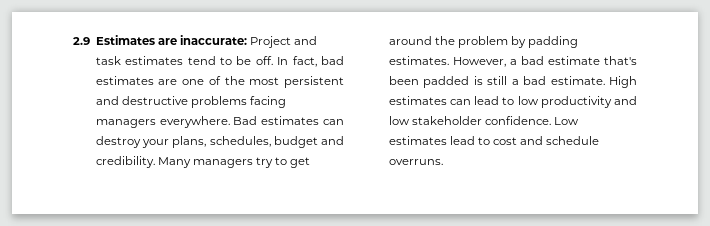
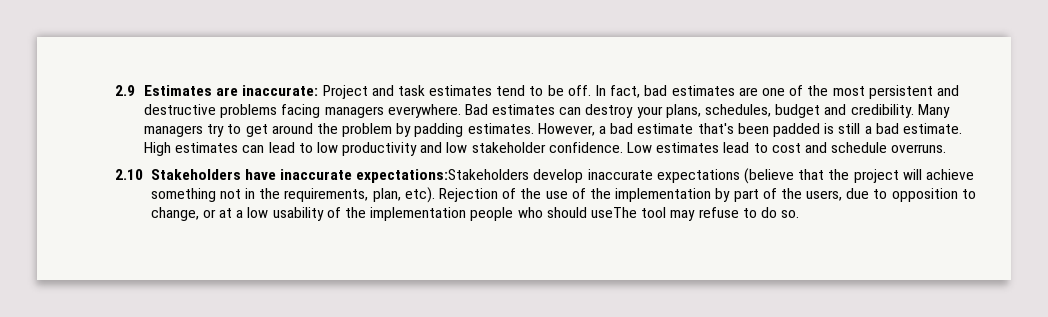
(443, 162) none -> [115,168,974,184] [150,187,976,203] [150,207,800,221] // 2.10 Stakeholders have inaccurate expectations:Stakeholders develop inaccurate expectations (believe that the project will achieve something not in the requirements, plan, etc). Rejection of the use of the implementation by part of the users, due to opposition to change, or at a low usability of the implementation people who should useThe tool may refuse to do so.

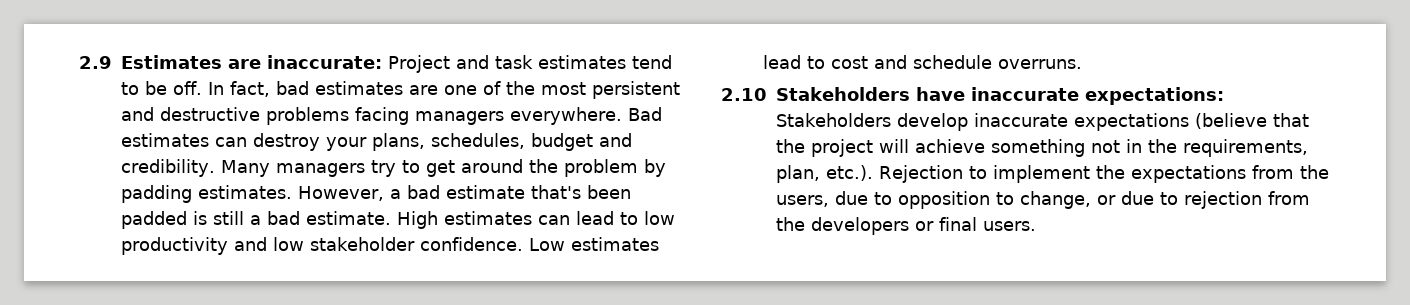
[356,169,530,183] expectations:Stakeholders -> [1085,87,1224,105] [776,113,891,127] expectations: Stakeholders
[404,187,777,203] etc). Rejection of the use of the implementation by part of -> [826,165,1294,183] etc.). Rejection to implement the expectations from
[219,207,800,221] at a low usability of the implementation people who should useThe tool may refuse to do so. -> [1121,191,1310,209] [776,217,1036,235] due to rejection from the developers or final users.

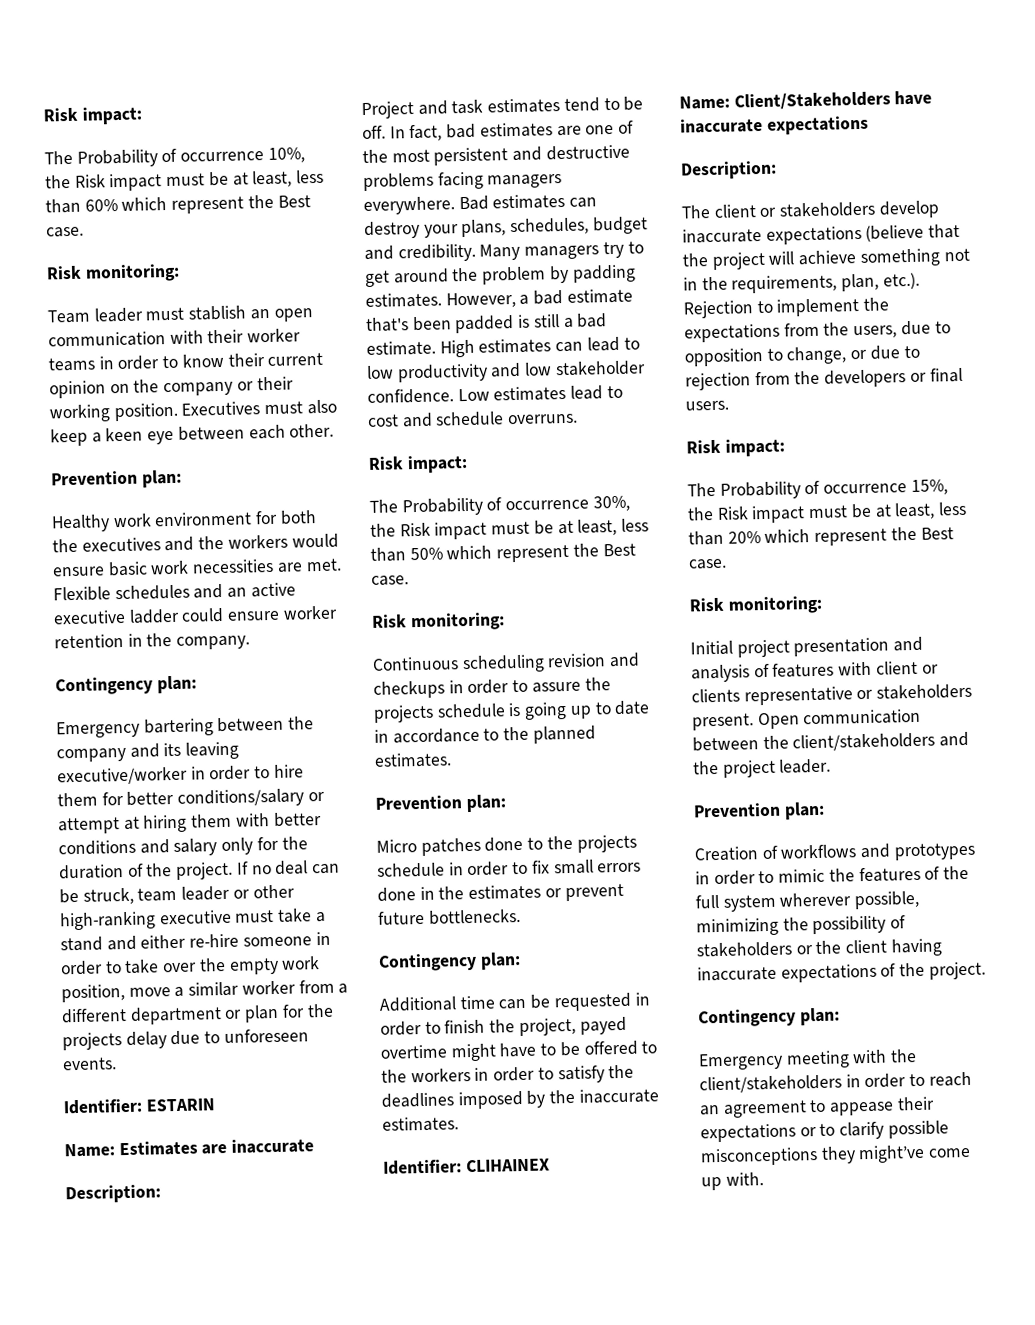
[79,55,382,69] 2.9 Estimates are inaccurate: -> [43,106,143,125] [44,147,305,168] [45,169,325,192] [45,194,311,214] [46,226,84,238] [46,263,180,283] [47,305,314,324] [48,328,302,348] [48,352,324,372] [49,376,294,399] [49,399,337,423] [50,423,335,447] [51,469,182,488] [51,510,317,533] [52,533,339,553] [52,558,342,577] [53,582,296,602] [53,605,338,625] [54,632,251,650] [55,675,197,696] [56,716,315,739] [56,741,240,763] [57,764,304,786] [57,788,325,808] [58,812,322,835] [58,836,308,856] [59,860,341,880] [59,884,295,905] [59,908,326,931] [60,931,331,952] [60,956,321,976] [61,979,349,1003] [61,1003,334,1025] [62,1028,309,1051] [62,1057,117,1071] [63,1098,216,1115] [64,1138,315,1158] [65,1184,161,1204] Risk impact: // The Probability of occurrence 10%, the Risk impact must be at least, less than 60% which represent the Best case. // Risk monitoring: // Team leader must stablish an open communication with their worker teams in order to know their current opinion on the company or their working position. Executives must also keep a keen eye between each other. // Prevention plan: // Healthy work environment for both the executives and the workers would ensure basic work necessities are met. Flexible schedules and an active executive ladder could ensure worker retention in the company. // Contingency plan: // Emergency bartering between the company and its leaving executive/worker in order to hire them for better conditions/salary or attempt at hiring them with better conditions and salary only for the duration of the project. If no deal can be struck, team leader or other high-ranking executive must take a stand and either re-hire someone in order to take over the empty work position, move a similar worker from a different department or plan for the projects delay due to unforeseen events. // Identifier: ESTARIN // Name: Estimates are inaccurate // Description: //
[721,87,1224,105] [776,113,891,127] 2.10 Stakeholders have inaccurate expectations: Stakeholders -> [368,454,468,474] [369,495,630,517] [370,518,650,540] [370,543,636,563] [371,575,409,586] [372,612,505,632] [372,652,641,674] [373,677,611,699] [373,700,651,723] [374,725,596,744] [374,752,452,768] [375,794,507,813] [376,834,637,856] [377,859,642,878] [377,883,624,902] [378,909,521,925] [378,952,521,972] [379,992,650,1012] [380,1016,627,1037] [380,1040,658,1062] [381,1064,635,1084] [381,1088,659,1110] [382,1116,459,1132] [383,1158,550,1175] [679,90,933,111] [680,115,869,135] [680,160,777,180] [681,201,877,219] Risk impact: // The Probability of occurrence 30%, the Risk impact must be at least, less than 50% which represent the Best case. // Risk monitoring: // Continuous scheduling revision and checkups in order to assure the projects schedule is going up to date in accordance to the planned estimates. // Prevention plan: // Micro patches done to the projects schedule in order to fix small errors done in the estimates or prevent future bottlenecks. // Contingency plan: // Additional time can be requested in order to finish the project, payed overtime might have to be offered to the workers in order to satisfy the deadlines imposed by the inaccurate estimates. // Identifier: CLIHAINEX // Name: Client/Stakeholders have inaccurate expectations // Description: // The client or stakeholders
(1036, 226) none -> [686,438,785,457] [687,479,948,500] [687,501,968,524] [688,526,954,546] [688,558,727,570] [689,595,823,615] [690,636,924,658] [691,660,939,683] [691,683,973,706] [692,708,922,731] [692,731,970,752] [693,758,832,778] [693,801,825,820] [694,842,976,862] [695,865,970,886] [695,890,921,912] [696,915,907,937] [696,938,943,958] [697,961,986,983] [698,1007,840,1028] [698,1048,918,1071] [699,1071,972,1094] [700,1096,935,1118] [700,1120,949,1143] [700,1144,972,1167] [701,1172,764,1191] // Risk impact: // The Probability of occurrence 15%, the Risk impact must be at least, less than 20% which represent the Best case. // Risk monitoring: // Initial project presentation and analysis of features with client or clients representative or stakeholders present. Open communication between the client/stakeholders and the project leader. // Prevention plan: // Creation of workflows and prototypes in order to mimic the features of the full system wherever possible, minimizing the possibility of stakeholders or the client having inaccurate expectations of the project. // Contingency plan: // Emergency meeting with the client/stakeholders in order to reach an agreement to appease their expectations or to clarify possible misconceptions they might’ve come up with.

